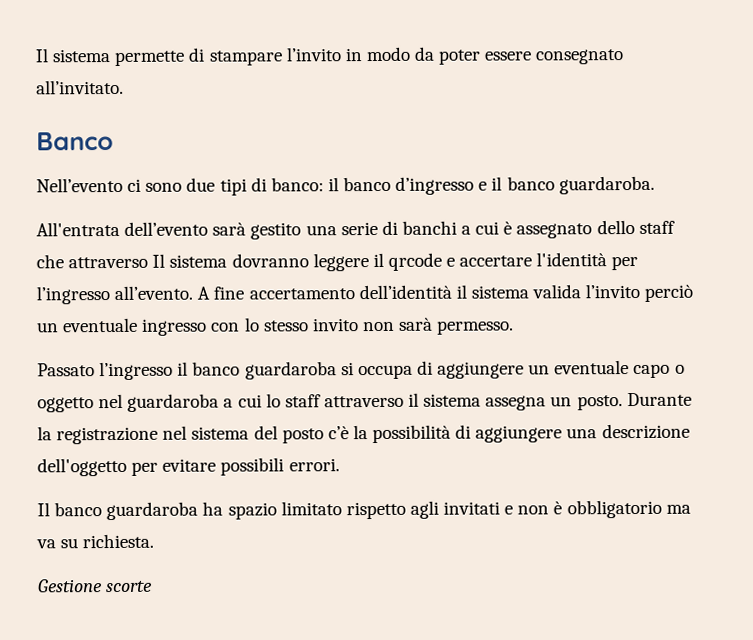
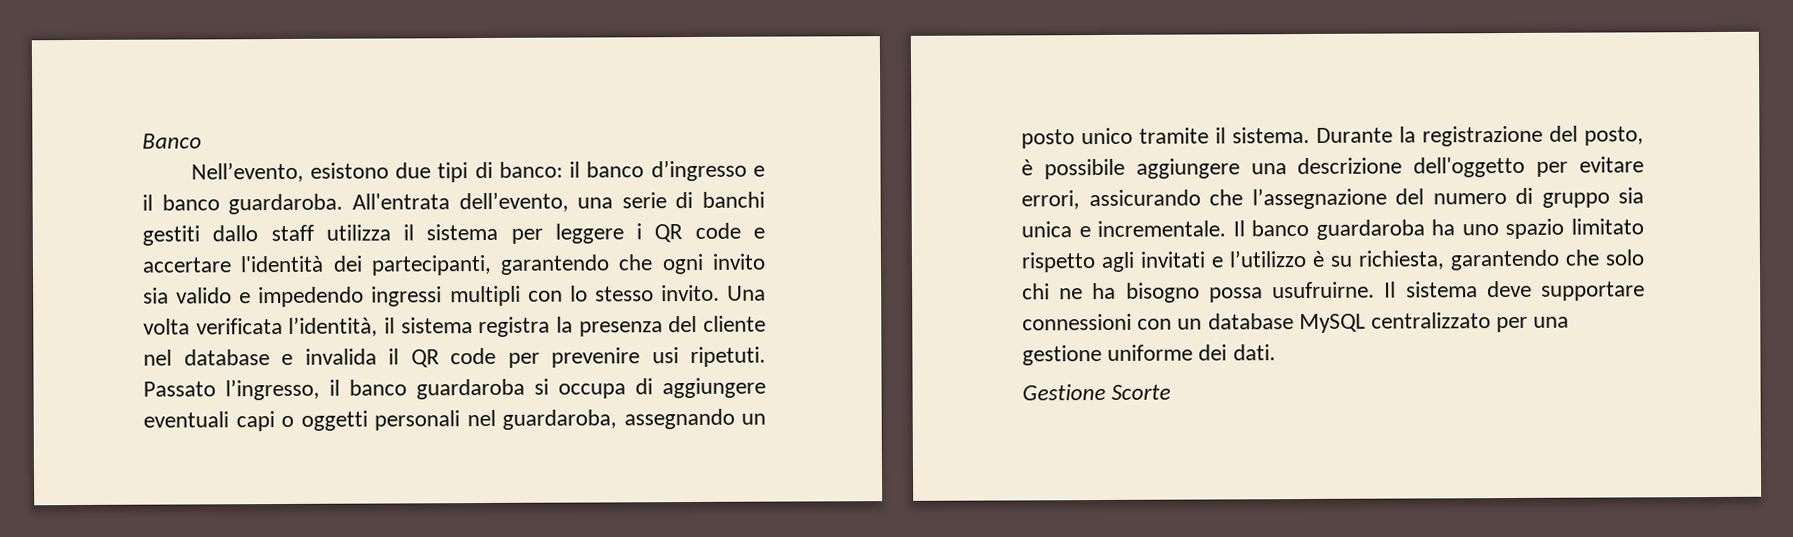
[35,46,625,67] [36,79,124,95] [36,132,114,151] [36,177,183,193] Il sistema permette di stampare l’invito in modo da poter essere consegnato all’invitato. // Banco // Nell’evento ci sono -> [142,133,202,149] [190,161,389,183] Banco // Nell’evento, esistono
[36,220,675,240] [36,252,639,272] [36,283,694,305] [37,317,515,336] [37,361,174,381] // All'entrata dell’evento sarà gestito una serie di banchi a cui è assegnato dello staff che attraverso Il sistema dovranno leggere il qrcode e accertare l'identità per l’ingresso all’evento. A fine accertamento dell’identità il sistema valida l’invito perciò un eventuale ingresso con lo stesso invito non sarà permesso. // Passato l’ingresso -> [351,191,765,213] [142,222,765,246] [142,253,766,276] [143,284,767,308] [143,315,766,338] [143,346,766,368] [143,378,320,401] All'entrata dell’evento, una serie di banchi gestiti dallo staff utilizza il sistema per leggere i QR code e accertare l'identità dei partecipanti, garantendo che ogni invito sia valido e impedendo ingressi multipli con lo stesso invito. Una volta verificata l’identità, il sistema registra la presenza del cliente nel database e invalida il QR code per prevenire usi ripetuti. Passato l’ingresso,
[528,360,685,379] [37,392,692,413] [37,424,472,445] un eventuale capo o oggetto nel guardaroba a cui lo staff attraverso il sistema assegna un posto. Durante la registrazione nel sistema del posto c’è la possibilità di -> [143,408,766,432] [1021,125,1644,149] [1021,158,1125,180] eventuali capi o oggetti personali nel guardaroba, assegnando un posto unico tramite il sistema. Durante la registrazione del posto, è possibile
[220,457,340,476] possibili errori. // -> [1021,187,1644,210] [1021,220,1227,238] errori, assicurando che l’assegnazione del numero di gruppo sia unica e incrementale.
(224, 508) none -> [1461,224,1499,236] uno
[517,499,691,519] [36,533,155,549] non è obbligatorio ma va su richiesta. -> [1229,249,1644,271] [1022,280,1645,303] [1022,312,1570,334] [1022,344,1276,366] l’utilizzo è su richiesta, garantendo che solo chi ne ha bisogno possa usufruirne. Il sistema deve supportare connessioni con un database MySQL centralizzato per una gestione uniforme dei dati.
[106,580,154,593] scorte -> [1111,384,1172,400] Scorte

